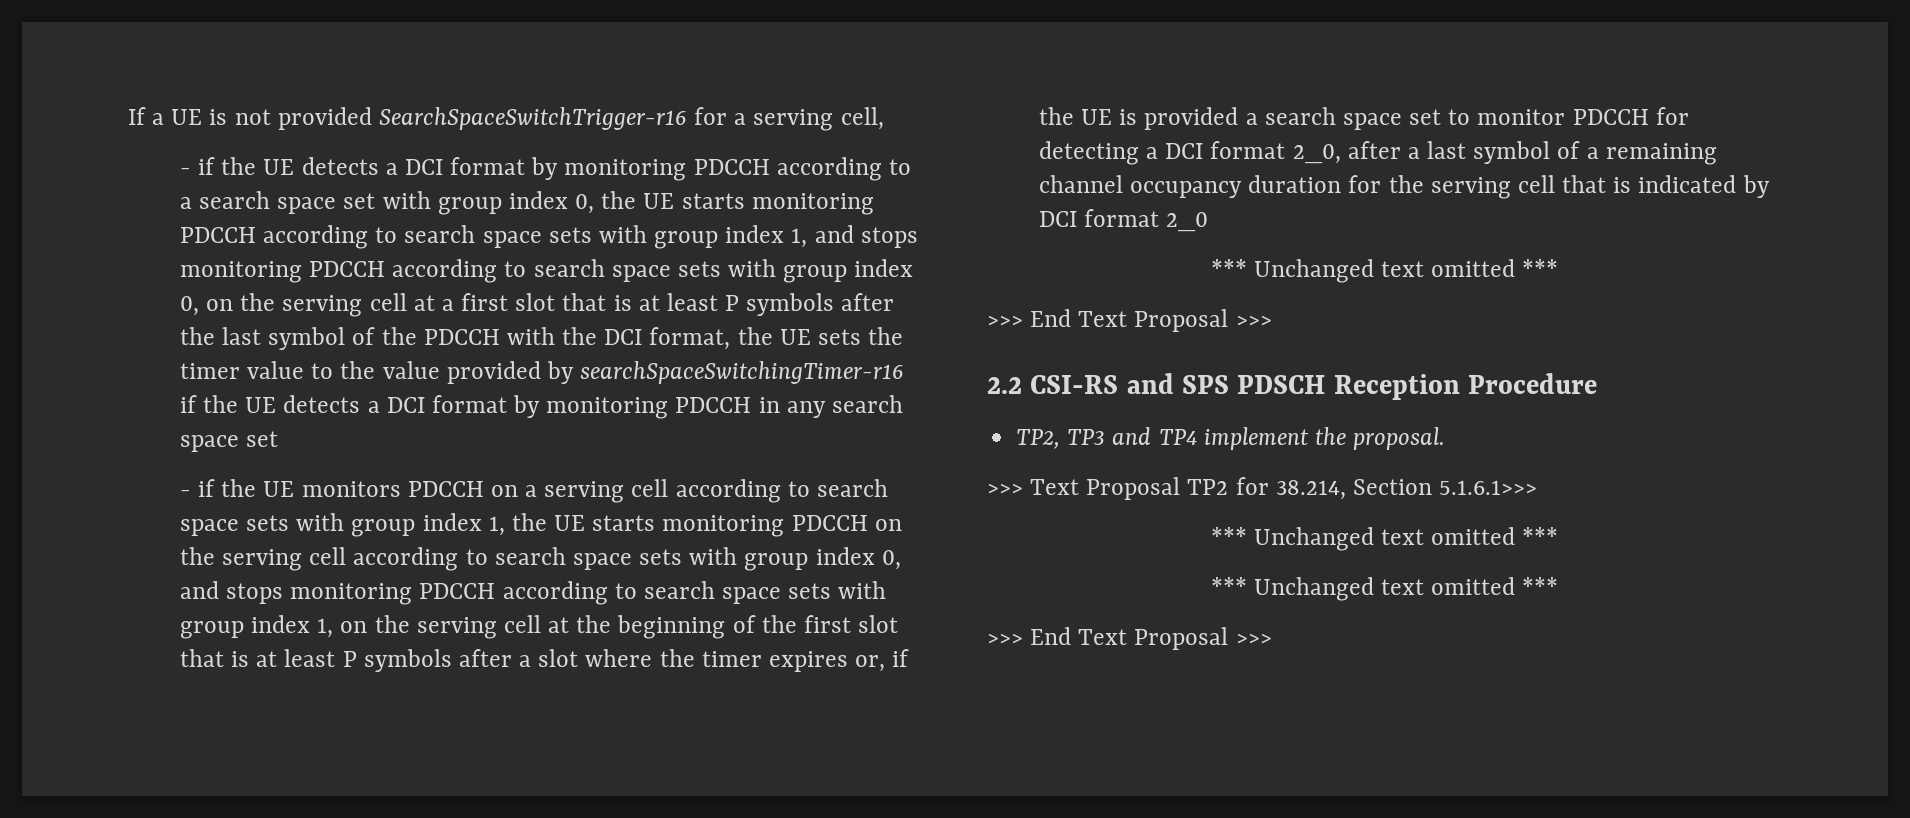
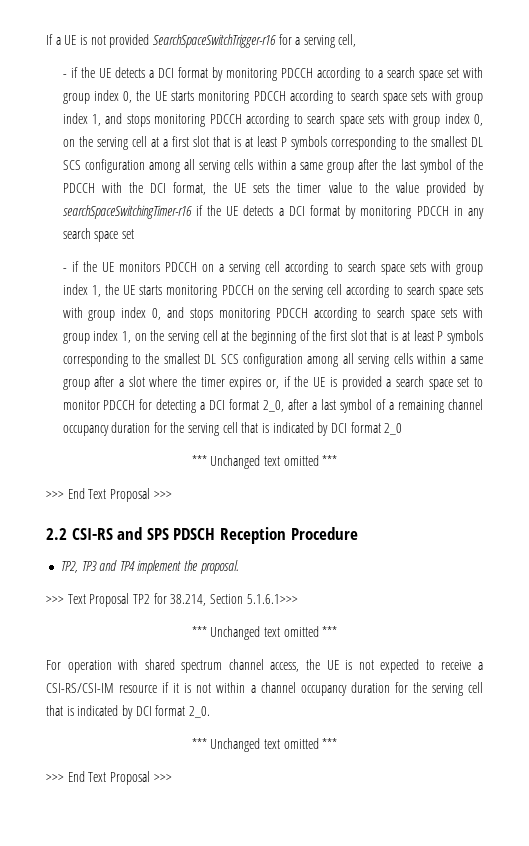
(835, 304) none -> [330,136,484,150] [62,159,355,173] corresponding to the smallest DL SCS configuration among all serving cells within a same group
(452, 660) none -> [62,353,483,367] [62,379,90,390] corresponding to the smallest DL SCS configuration among all serving cells within a same group
(1559, 536) none -> [46,659,483,673] [46,682,483,696] [46,705,210,719] // For operation with shared spectrum channel access, the UE is not expected to receive a CSI-RS/CSI-IM resource if it is not within a channel occupancy duration for the serving cell that is indicated by DCI format 2_0.

